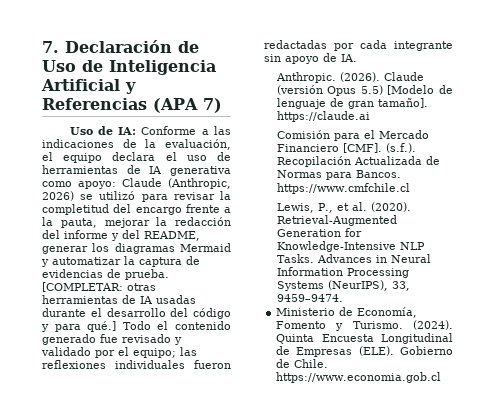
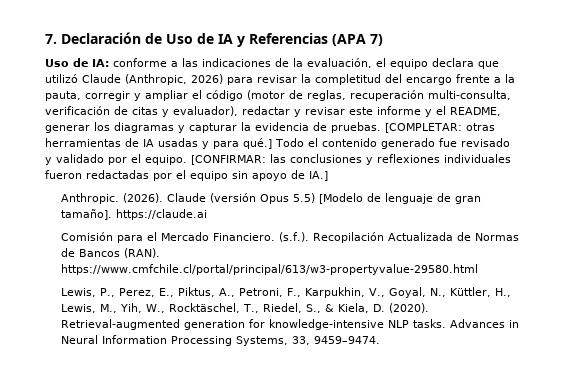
[109,60,216,75] [41,79,120,91] Inteligencia Artificial -> [218,34,233,44] IA
[141,126,197,135] Conforme -> [113,58,167,67] conforme
[165,152,231,161] [42,165,231,176] [42,181,116,189] el uso de herramientas de IA generativa como apoyo: -> [478,61,499,69] [45,74,78,83] que utilizó
[80,191,136,200] se utilizó -> (223, 79) none
[104,217,231,228] [42,230,60,239] mejorar la redacción del -> [85,90,511,101] [45,106,373,117] corregir y ampliar el código (motor de reglas, recuperación multi-consulta, verificación de citas y evaluador), redactar y revisar este
[122,230,140,239] del -> [436,106,446,115] el
[180,243,232,252] [41,256,200,267] [42,269,169,280] Mermaid y automatizar la captura de evidencias de prueba. -> [178,122,381,133] y capturar la evidencia de pruebas.
[42,308,231,319] durante el desarrollo del código -> (198, 142) none
[133,347,197,358] equipo; las -> [145,154,373,165] equipo. [CONFIRMAR: las conclusiones y
[360,40,453,51] cada integrante -> [176,170,228,181] el equipo
[341,54,357,62] IA. -> [309,171,328,181] IA.]
[276,143,382,153] Financiero [CMF]. -> [213,233,276,241] Financiero.
[325,170,401,180] [276,183,410,194] [276,202,411,213] [276,215,397,226] [276,228,362,237] [276,241,425,252] [276,254,314,263] para Bancos. https://www.cmfchile.cl // Lewis, P., et al. (2020). Retrieval-Augmented Generation for Knowledge-Intensive NLP Tasks. -> [61,248,161,258] [61,264,479,275] [61,287,512,298] [61,303,430,313] [61,319,447,330] de Bancos (RAN). https://www.cmfchile.cl/portal/principal/613/w3-propertyvalue-29580.html // Lewis, P., Perez, E., Piktus, A., Petroni, F., Karpukhin, V., Goyal, N., Küttler, H., Lewis, M., Yih, W., Rocktäschel, T., Riedel, S., & Kiela, D. (2020). Retrieval-augmented generation for knowledge-intensive NLP tasks.
[276,280,388,291] Systems (NeurIPS), -> [236,336,289,346] Systems,
[276,307,418,318] [276,320,453,331] [276,333,453,344] [276,346,453,357] [276,359,329,368] [276,372,442,383] // Ministerio de Economía, Fomento y Turismo. (2024). Quinta Encuesta Longitudinal de Empresas (ELE). Gobierno de Chile. https://www.economia.gob.cl -> (381, 340) none

